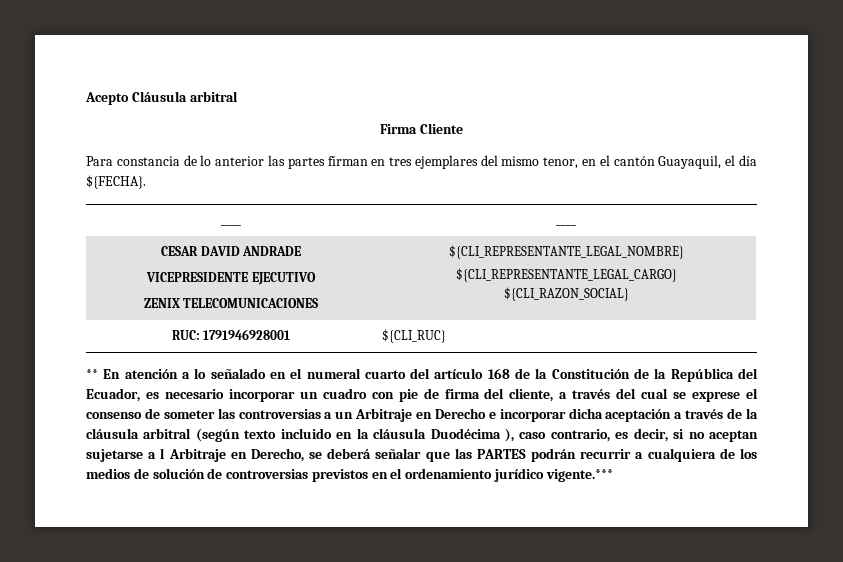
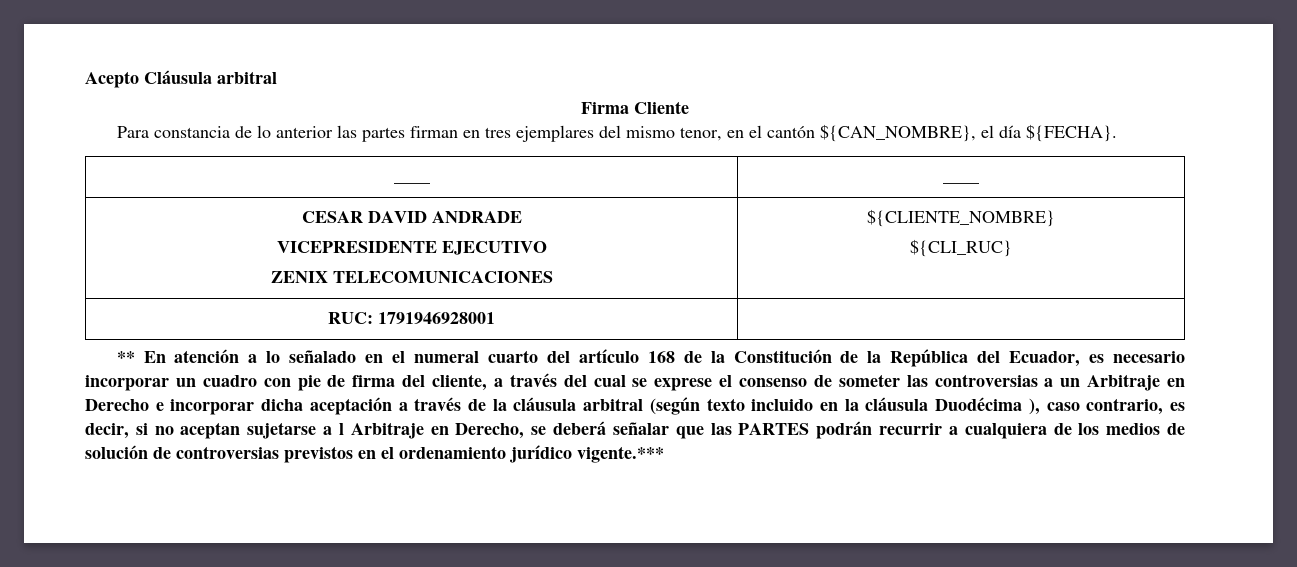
[658,155,722,169] Guayaquil, -> [819,124,976,142] ${CAN_NOMBRE},
[448,245,684,259] [455,268,677,282] [503,287,629,301] ${CLI_REPRESENTANTE_LEGAL_NOMBRE} // ${CLI_REPRESENTANTE_LEGAL_CARGO} // ${CLI_RAZON_SOCIAL} -> [867,209,1055,227] [910,239,1012,257] ${CLIENTE_NOMBRE} // ${CLI_RUC}
[381,329,446,343] ${CLI_RUC} -> (495, 318) none

